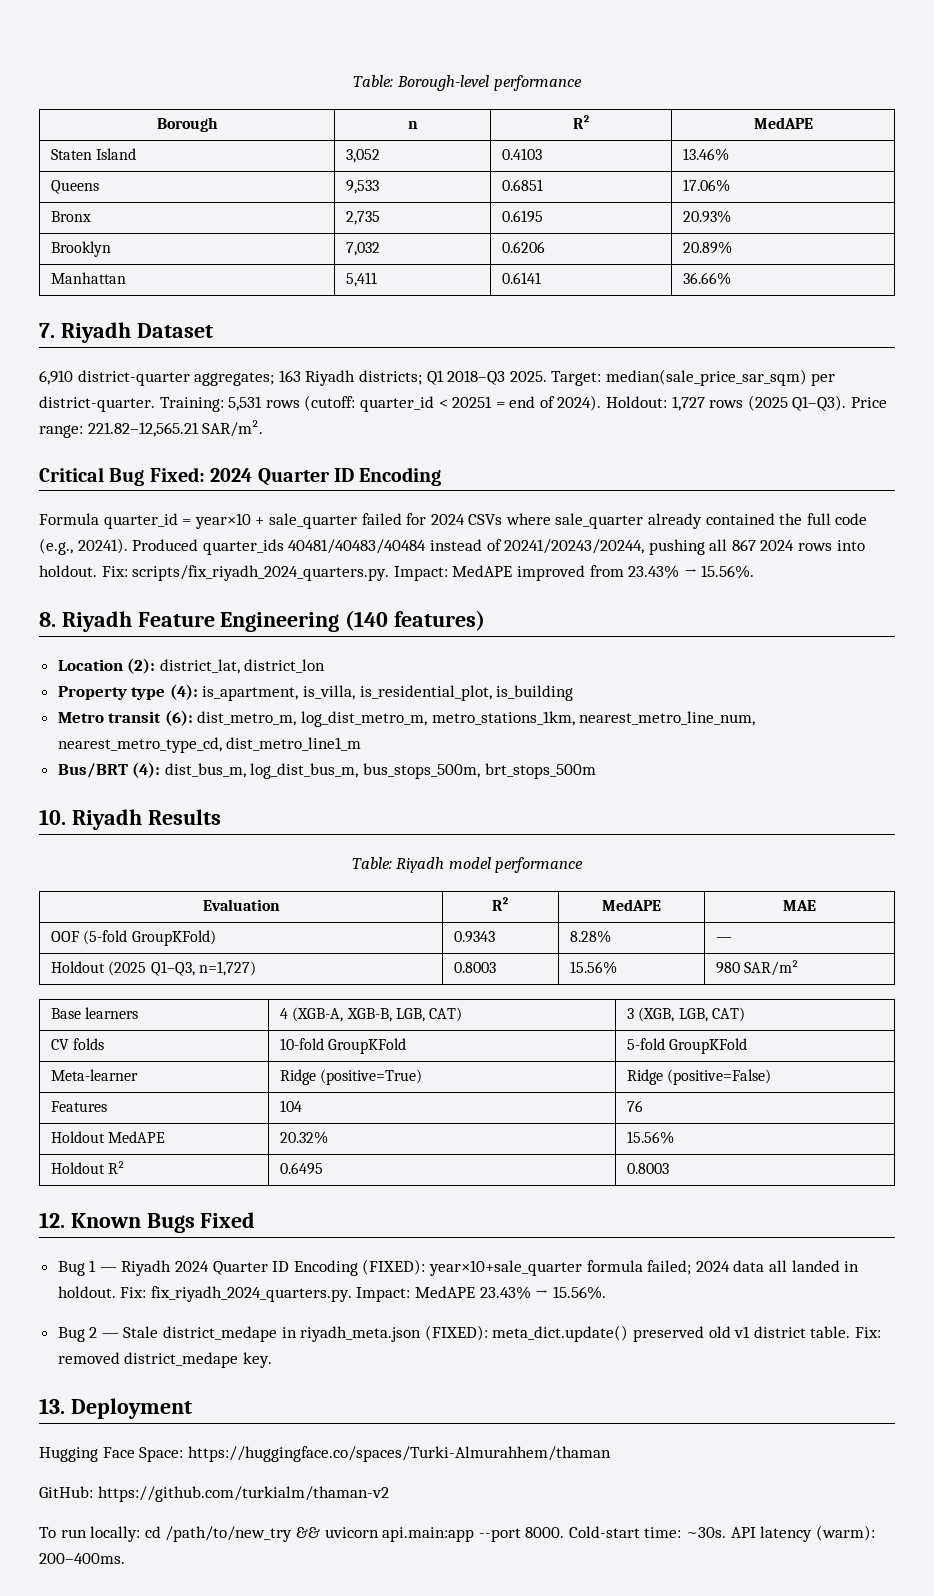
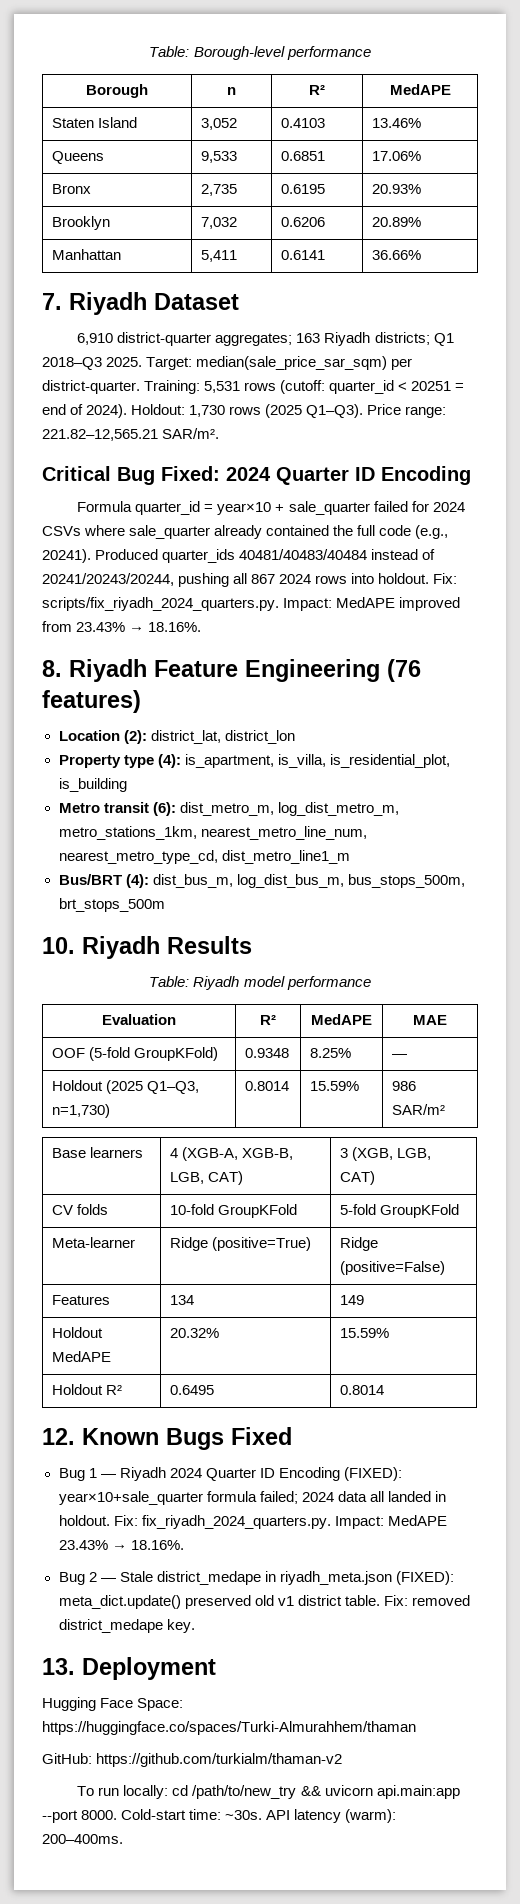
[671,396,705,411] 1,727 -> [189,405,226,417] 1,730
[701,565,755,579] 15.56%. -> [148,622,202,632] 18.16%.
[345,610,389,631] (140 -> [387,659,421,682] (76
[454,931,496,943] [570,930,612,943] 0.9343 | 8.28% -> [245,1048,290,1058] [310,1048,352,1058] 0.9348 | 8.25%
[198,961,256,976] [454,962,497,973] [570,961,618,974] [716,962,741,974] n=1,727) | 0.8003 | 15.56% | 980 -> [52,1104,111,1118] [245,1081,290,1091] [310,1081,360,1091] [392,1081,417,1091] n=1,730) | 0.8014 | 15.59% | 986
[280,1100,303,1112] [627,1100,644,1112] 104 | 76 -> [170,1295,195,1305] [340,1295,365,1305] 134 | 149
[627,1131,675,1144] 15.56% -> [340,1328,390,1338] 15.59%
[627,1163,670,1174] 0.8003 -> [340,1385,385,1395] 0.8014
[552,1286,606,1300] 15.56%. -> [130,1540,184,1550] 18.16%.

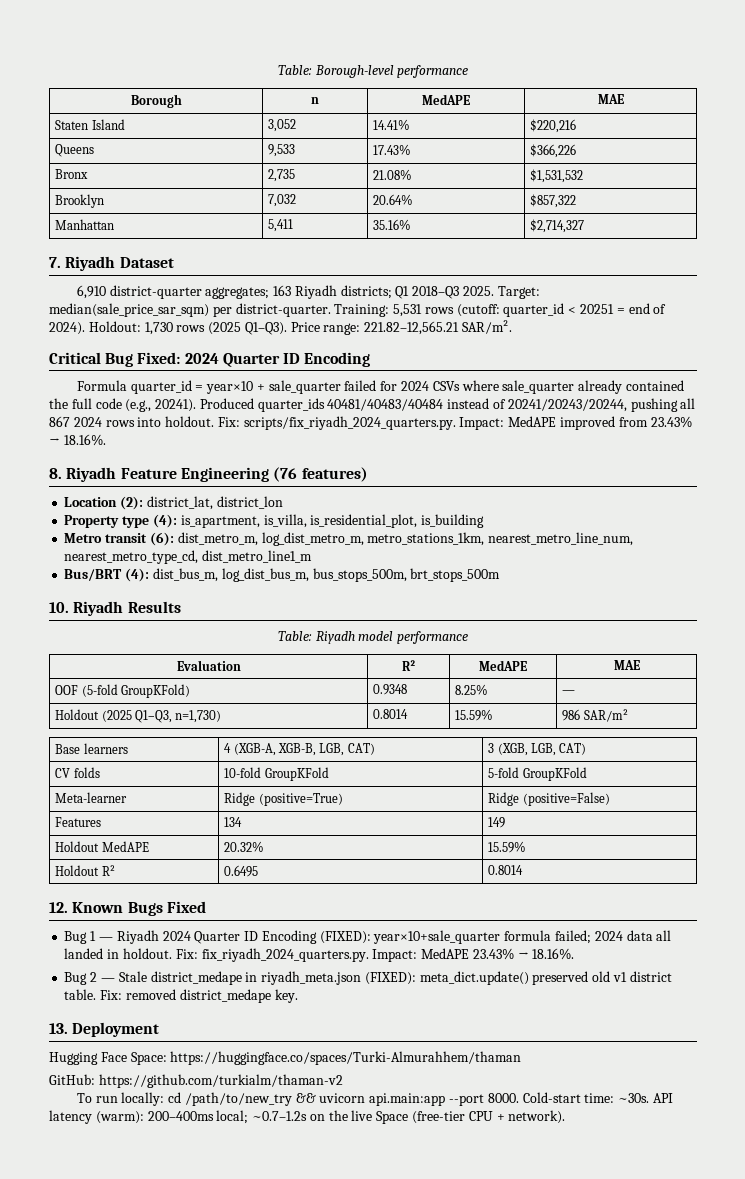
[309,85,326,95] [389,84,451,95] R² | MedAPE -> [422,94,470,105] [597,94,624,104] MedAPE | MAE
[281,118,326,128] [372,118,422,128] 0.4103 | 13.46% -> [373,119,411,130] [530,119,577,133] 14.41% | $220,216
[281,151,326,161] [372,151,422,161] 0.6851 | 17.06% -> [373,144,412,155] [530,144,577,158] 17.43% | $366,226
[281,184,326,194] [372,184,422,194] 0.6195 | 20.93% -> [373,169,413,180] [530,169,584,183] 21.08% | $1,531,532
[281,217,326,227] [372,217,422,227] 0.6206 | 20.89% -> [373,194,414,205] [530,194,577,208] 20.64% | $857,322
[281,250,326,260] [372,250,422,260] 0.6141 | 36.66% -> [373,219,412,230] [530,219,585,233] 35.16% | $2,714,327
[42,1834,123,1844] 200–400ms. -> [147,1110,566,1124] 200–400ms local; ~0.7–1.2s on the live Space (free-tier CPU + network).

